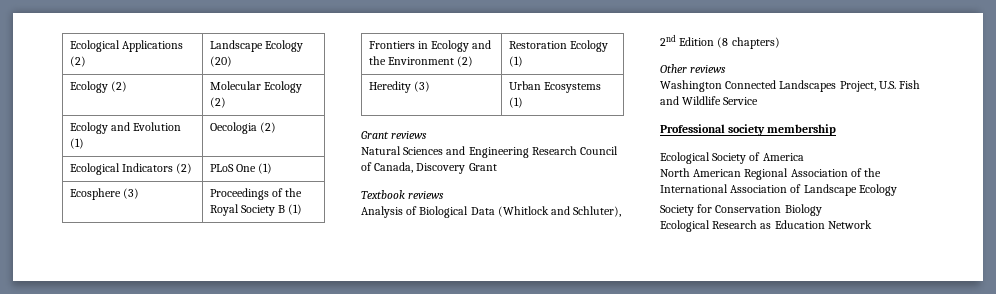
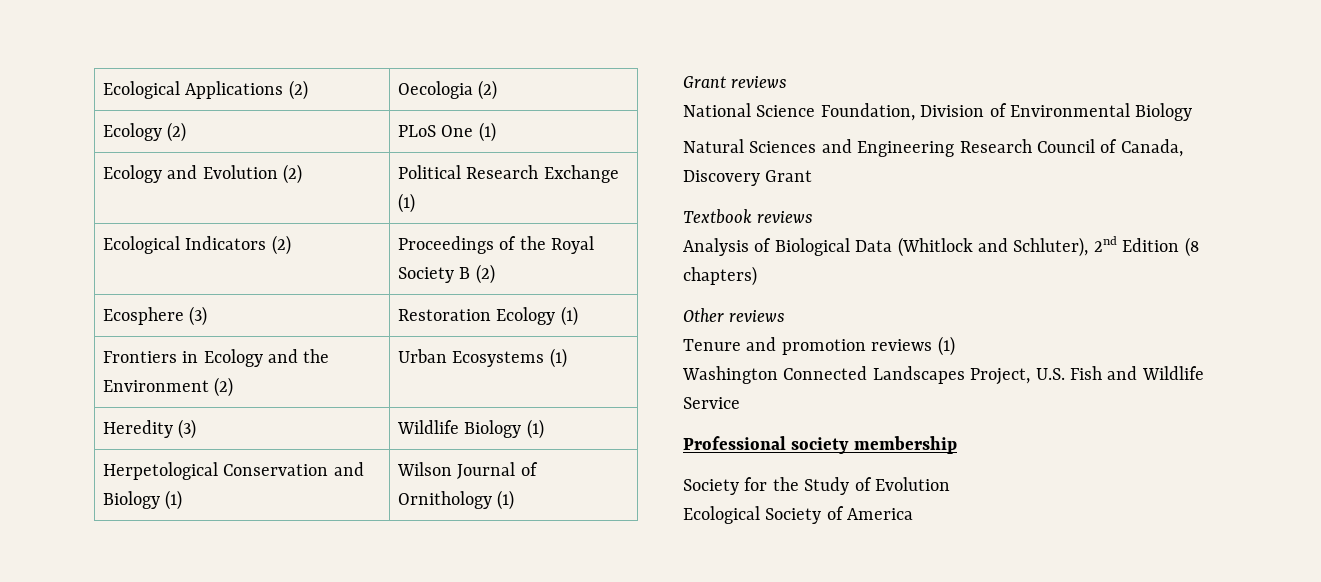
[209,40,303,52] [209,56,232,67] [69,81,127,93] [209,81,302,93] [209,97,226,108] [69,122,182,134] [69,138,84,149] [209,122,276,134] [69,163,193,175] [209,163,273,174] [69,188,139,200] Landscape Ecology (20) // Ecology (2) | Molecular Ecology (2) // Ecology and Evolution (1) | Oecologia (2) // Ecological Indicators (2) | PLoS One (1) // Ecosphere (3) -> [397,80,498,100] [102,122,187,142] [397,122,496,142] [102,164,302,184] [397,165,619,183] [397,193,415,213] [102,235,291,255] Oecologia (2) // Ecology (2) | PLoS One (1) // Ecology and Evolution (2) | Political Research Exchange (1) // Ecological Indicators (2)
(286, 209) none -> [475,264,495,284] [102,306,208,326] [397,307,556,325] (2) // Ecosphere (3) | Restoration Ecology
[508,40,608,52] Restoration Ecology -> [397,349,545,367] Urban Ecosystems
[508,81,601,93] [508,97,523,108] [361,131,428,139] Urban Ecosystems (1) // Grant reviews -> [396,419,544,439] [102,462,364,480] [102,490,183,510] [396,462,538,479] [397,490,515,510] [683,76,788,88] [683,103,1193,121] Wildlife Biology (1) // Herpetological Conservation and Biology (1) | Wilson Journal of Ornithology (1) // Grant reviews // National Science Foundation, Division of Environmental Biology
(727, 69) none -> [683,336,955,356] // Tenure and promotion reviews (1)
[660,152,804,164] [660,168,882,180] [660,184,897,196] [660,204,822,216] [660,220,872,232] Ecological Society of America // North American Regional Association of the International Association of Landscape Ecology // Society for Conservation Biology // Ecological Research as Education Network -> [683,477,950,495] [683,506,914,524] Society for the Study of Evolution // Ecological Society of America

